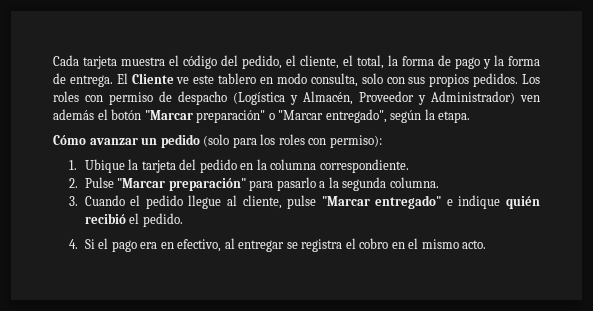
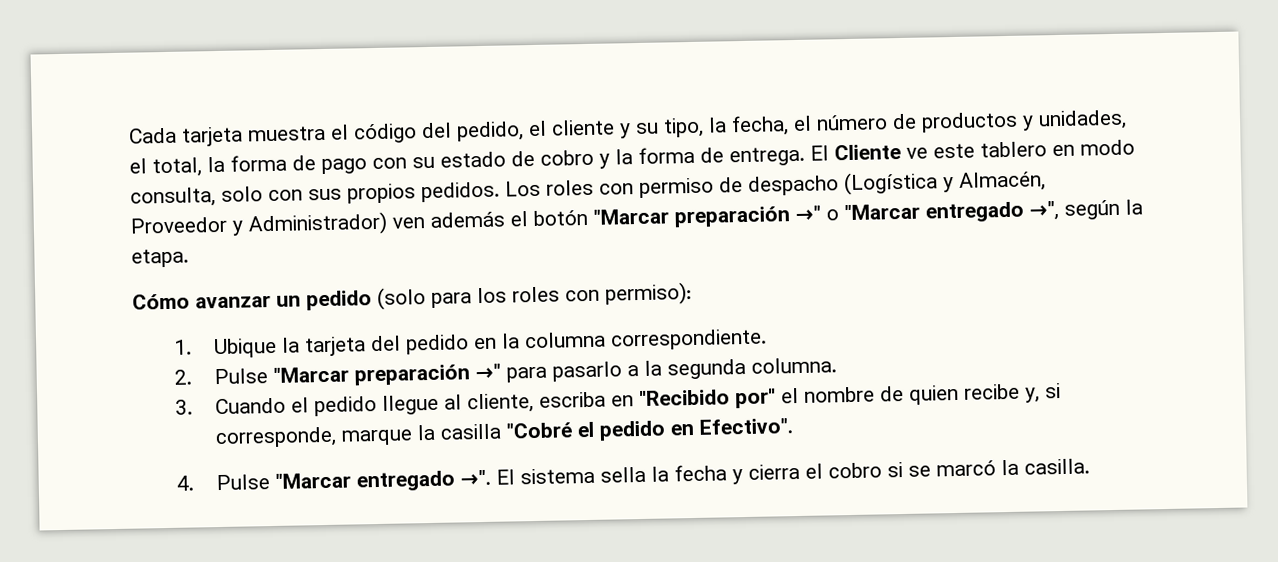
[300,55,339,69] cliente, -> [551,109,1127,139] cliente y su tipo, la fecha, el número de productos y unidades,
(480, 63) none -> [372,149,594,170] con su estado de cobro
[196,109,387,123] preparación" o "Marcar entregado", -> [674,201,1059,228] preparación →" o "Marcar entregado →",
[168,178,246,191] preparación" -> [354,363,502,386] preparación →"
[287,195,540,209] [84,213,183,227] [68,238,487,252] pulse "Marcar entregado" e indique quién recibió el pedido. // 4. Si el pago era en efectivo, al entregar se registra el cobro en el mismo acto. -> [539,382,1062,409] [215,418,794,449] [175,458,1091,492] escriba en "Recibido por" el nombre de quien recibe y, si corresponde, marque la casilla "Cobré el pedido en Efectivo". // 4. Pulse "Marcar entregado →". El sistema sella la fecha y cierra el cobro si se marcó la casilla.

